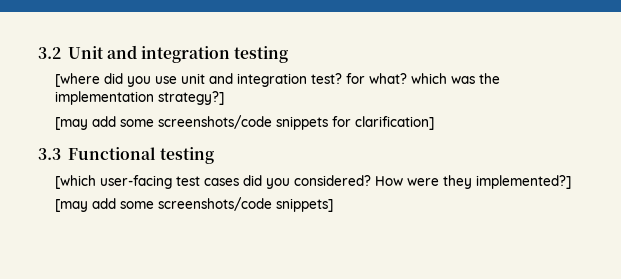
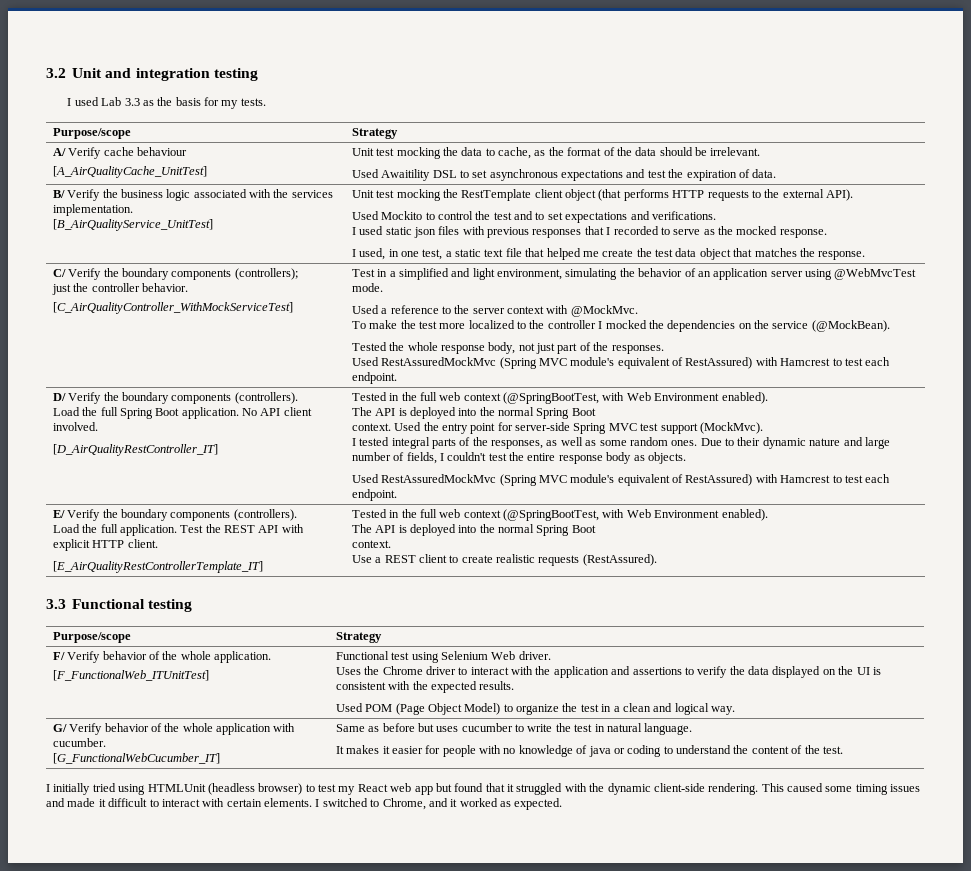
[54,73,500,87] [54,91,224,105] [54,115,434,130] [38,147,214,164] [54,175,571,189] [54,197,333,212] [where did you use unit and integration test? for what? which was the implementation strategy?] // [may add some screenshots/code snippets for clarification] // 3.3 Functional testing // [which user-facing test cases did you considered? How were they implemented?] // [may add some screenshots/code snippets] -> [67,97,266,109] [52,128,131,139] [351,128,398,139] [52,147,187,159] [52,166,207,178] [351,147,761,159] [351,169,777,181] [52,189,333,201] [52,204,133,216] [52,219,213,231] [351,189,854,201] [351,211,716,223] [351,226,827,238] [351,248,866,260] [52,268,298,280] [51,283,188,295] [52,302,293,314] [351,268,917,280] [351,283,383,292] [351,305,638,317] [351,320,890,332] [351,342,664,354] [351,357,891,369] [351,372,397,384] [52,392,298,404] [52,407,312,419] [52,422,98,431] [52,444,218,456] [351,392,768,404] [351,407,596,419] [351,422,763,434] [351,437,890,449] [351,452,686,464] [351,474,891,486] [351,489,397,501] [52,509,297,521] [52,524,304,536] [52,539,158,551] [52,561,263,573] [351,509,768,521] [351,524,596,536] [351,540,391,548] [351,554,657,566] [46,599,193,612] [52,632,131,643] [335,632,382,643] [52,651,272,663] [52,670,209,681] [335,651,551,663] [335,666,881,678] [335,681,515,693] [335,703,736,715] [52,723,296,735] [52,738,106,747] [52,753,220,764] [335,723,693,735] [335,745,843,757] [46,783,921,795] [46,798,563,810] I used Lab 3.3 as the basis for my tests. // Purpose/scope | Strategy // A/ Verify cache behaviour // [A_AirQualityCache_UnitTest] | Unit test mocking the data to cache, as the format of the data should be irrelevant. // Used Awaitility DSL to set asynchronous expectations and test the expiration of data. // B/ Verify the business logic associated with the services implementation. // [B_AirQualityService_UnitTest] | Unit test mocking the RestTemplate client object (that performs HTTP requests to the external API). // Used Mockito to control the test and to set expectations and verifications. // I used static json files with previous responses that I recorded to serve as the mocked response. // I used, in one test, a static text file that helped me create the test data object that matches the response. // C/ Verify the boundary components (controllers); // just the controller behavior. // [C_AirQualityController_WithMockServiceTest] | Test in a simplified and light environment, simulating the behavior of an application server using @WebMvcTest mode. // Used a reference to the server context with @MockMvc. // To make the test more localized to the controller I mocked the dependencies on the service (@MockBean). // Tested the whole response body, not just part of the responses. // Used RestAssuredMockMvc (Spring MVC module's equivalent of RestAssured) with Hamcrest to test each endpoint. // D/ Verify the boundary components (controllers). // Load the full Spring Boot application. No API client involved. // [D_AirQualityRestController_IT] | Tested in the full web context (@SpringBootTest, with Web Environment enabled). // The API is deployed into the normal Spring Boot // context. Used the entry point for server-side Spring MVC test support (MockMvc). // I tested integral parts of the responses, as well as some random ones. Due to their dynamic nature and large number of fields, I couldn't test the entire response body as objects. // Used RestAssuredMockMvc (Spring MVC module's equivalent of RestAssured) with Hamcrest to test each endpoint. // E/ Verify the boundary components (controllers). // Load the full application. Test the REST API with explicit HTTP client. // [E_AirQualityRestControllerTemplate_IT] | Tested in the full web context (@SpringBootTest, with Web Environment enabled). // The API is deployed into the normal Spring Boot // context. // Use a REST client to create realistic requests (RestAssured). // 3.3 Functional testing // Purpose/scope | Strategy // F/ Verify behavior of the whole application. // [F_FunctionalWeb_ITUnitTest] | Functional test using Selenium Web driver. // Uses the Chrome driver to interact with the application and assertions to verify the data displayed on the UI is consistent with the expected results. // Used POM (Page Object Model) to organize the test in a clean and logical way. // G/ Verify behavior of the whole application with cucumber. // [G_FunctionalWebCucumber_IT] | Same as before but uses cucumber to write the test in natural language. // It makes it easier for people with no knowledge of java or coding to understand the content of the test. // I initially tried using HTMLUnit (headless browser) to test my React web app but found that it struggled with the dynamic client-side rendering. This caused some timing issues and made it difficult to interact with certain elements. I switched to Chrome, and it worked as expected.

